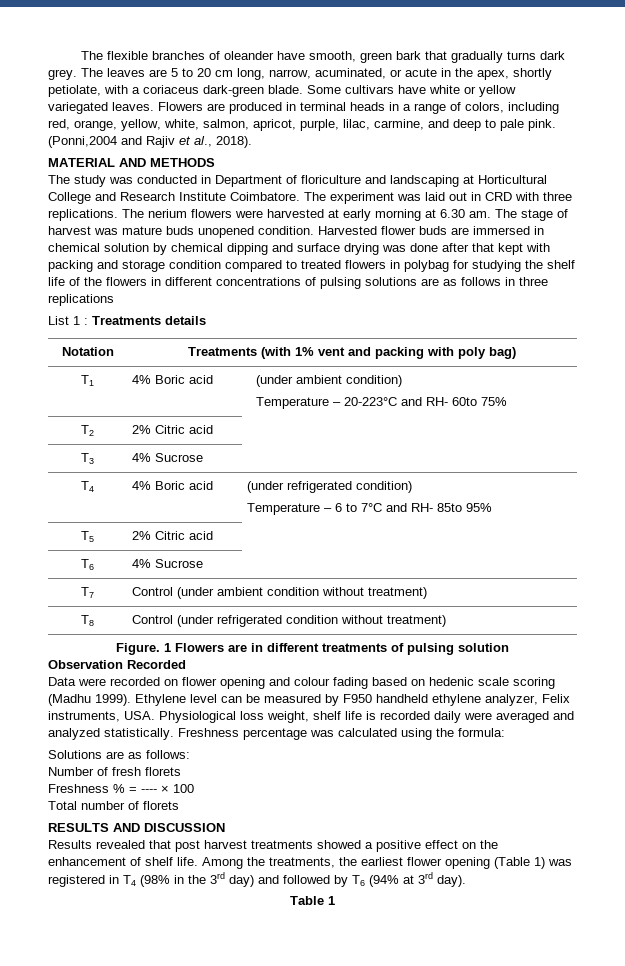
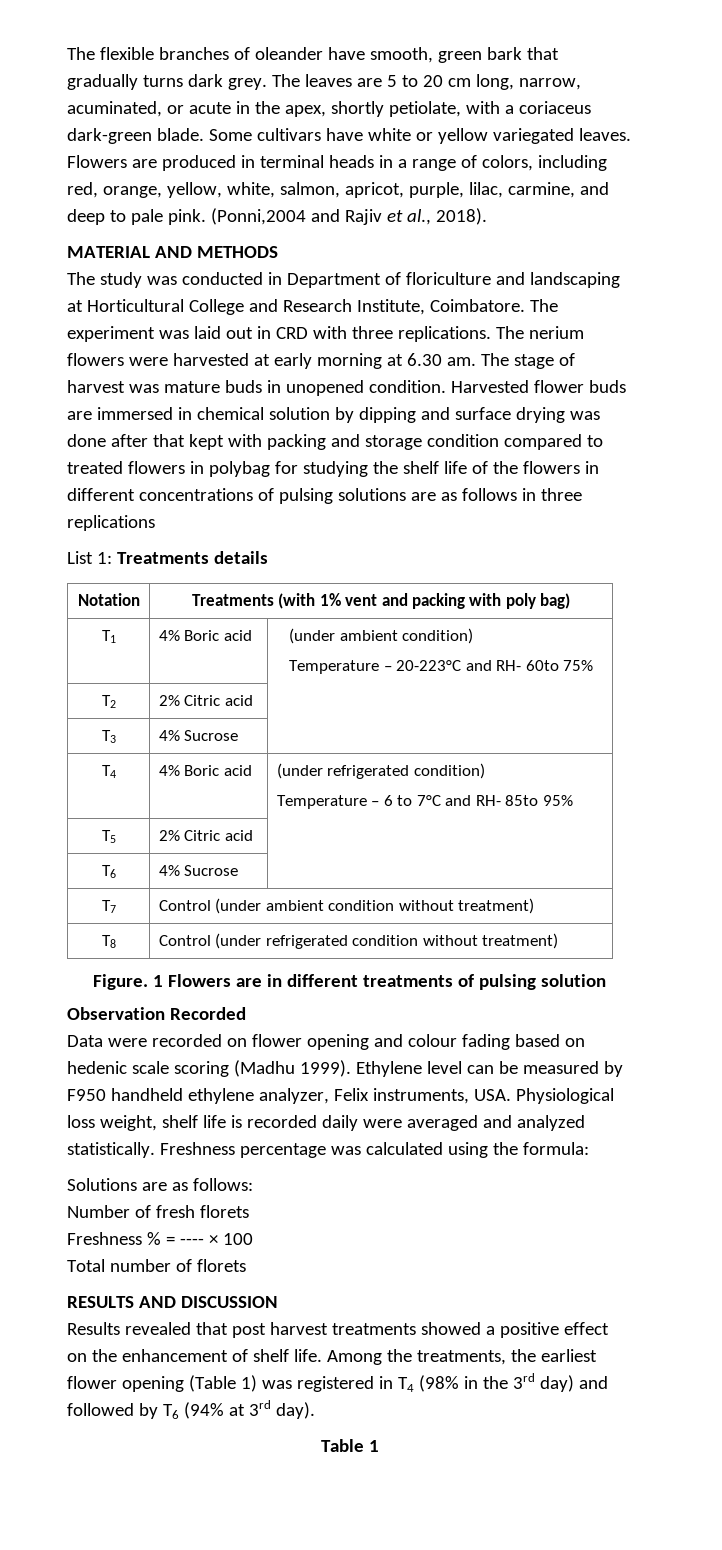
[179,192,226,201] Institute -> [356,299,425,315] Institute,
(194, 230) none -> [266,380,281,393] in
[171,243,223,252] chemical -> (354, 415) none
[73,316,88,325] 1 : -> [96,552,112,564] 1:

